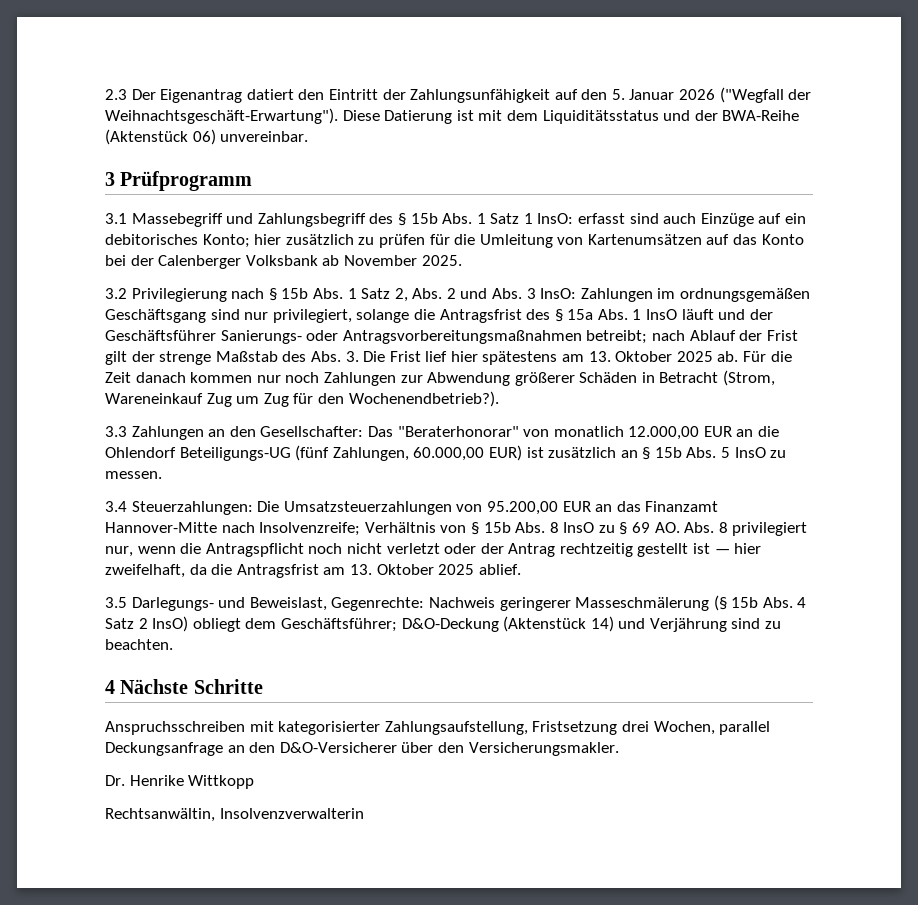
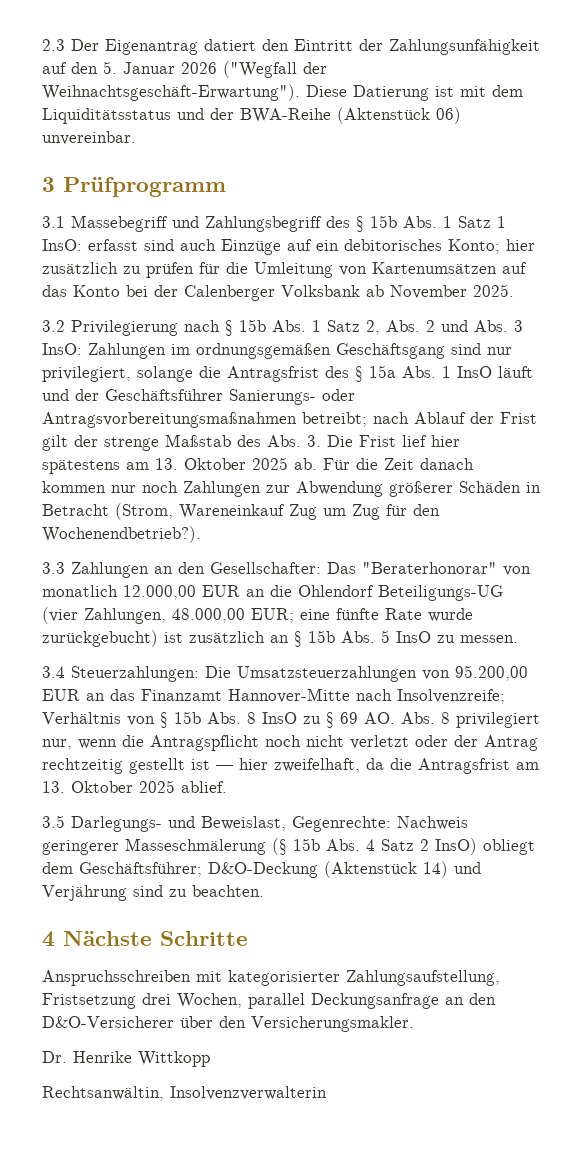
[295,445,522,461] (fünf Zahlungen, 60.000,00 EUR) -> [42,607,473,624] [42,630,158,647] (vier Zahlungen, 48.000,00 EUR; eine fünfte Rate wurde zurückgebucht)

